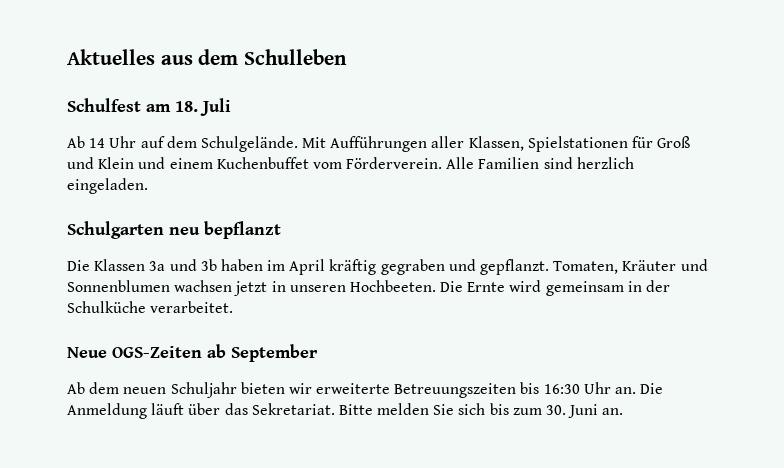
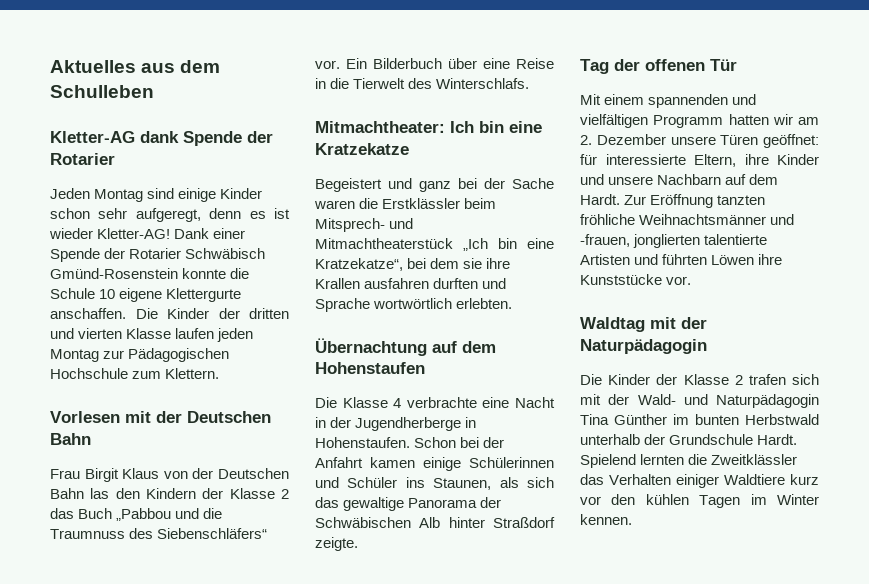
[67,98,231,116] [67,136,691,152] [67,157,634,169] [67,178,148,194] [67,221,281,239] [67,259,708,275] [67,280,671,296] [67,301,234,313] [67,344,318,362] [67,382,664,398] [67,403,624,419] Schulfest am 18. Juli // Ab 14 Uhr auf dem Schulgelände. Mit Aufführungen aller Klassen, Spielstationen für Groß und Klein und einem Kuchenbuffet vom Förderverein. Alle Familien sind herzlich eingeladen. // Schulgarten neu bepflanzt // Die Klassen 3a und 3b haben im April kräftig gegraben und gepflanzt. Tomaten, Kräuter und Sonnenblumen wachsen jetzt in unseren Hochbeeten. Die Ernte wird gemeinsam in der Schulküche verarbeitet. // Neue OGS-Zeiten ab September // Ab dem neuen Schuljahr bieten wir erweiterte Betreuungszeiten bis 16:30 Uhr an. Die Anmeldung läuft über das Sekretariat. Bitte melden Sie sich bis zum 30. Juni an. -> [50,131,273,146] [50,153,115,165] [50,188,263,202] [50,208,290,222] [49,228,246,239] [50,248,266,262] [50,268,250,279] [50,288,242,302] [50,308,289,319] [50,328,254,342] [50,348,230,362] [50,368,220,379] [50,411,271,423] [50,433,91,445] [50,468,289,482] [50,488,289,499] [50,508,223,521] [50,528,268,539] [315,58,554,69] [315,78,530,89] [315,121,542,133] [315,143,409,155] [315,178,554,192] [314,198,497,209] [315,218,414,232] [315,238,554,251] [315,258,511,271] [315,278,507,289] [315,298,513,312] [315,338,496,356] [315,362,425,374] [315,397,555,408] [315,417,477,431] [315,437,505,448] [315,457,554,471] [315,477,554,490] [315,497,502,511] [315,517,555,528] [315,537,358,551] [580,59,737,74] [580,94,757,108] [580,114,819,128] [580,134,819,148] [580,154,819,167] [580,174,779,185] [580,194,766,208] [580,214,795,225] [580,234,768,248] [580,254,783,265] [580,274,692,285] [580,317,707,332] [580,339,707,354] [580,374,819,385] [580,394,819,408] [580,414,819,425] [580,434,798,445] [580,454,798,468] [580,474,819,488] [580,494,819,508] [580,514,632,525] Kletter-AG dank Spende der Rotarier // Jeden Montag sind einige Kinder schon sehr aufgeregt, denn es ist wieder Kletter-AG! Dank einer Spende der Rotarier Schwäbisch Gmünd-Rosenstein konnte die Schule 10 eigene Klettergurte anschaffen. Die Kinder der dritten und vierten Klasse laufen jeden Montag zur Pädagogischen Hochschule zum Klettern. // Vorlesen mit der Deutschen Bahn // Frau Birgit Klaus von der Deutschen Bahn las den Kindern der Klasse 2 das Buch „Pabbou und die Traumnuss des Siebenschläfers“ vor. Ein Bilderbuch über eine Reise in die Tierwelt des Winterschlafs. // Mitmachtheater: Ich bin eine Kratzekatze // Begeistert und ganz bei der Sache waren die Erstklässler beim Mitsprech- und Mitmachtheaterstück „Ich bin eine Kratzekatze“, bei dem sie ihre Krallen ausfahren durften und Sprache wortwörtlich erlebten. // Übernachtung auf dem Hohenstaufen // Die Klasse 4 verbrachte eine Nacht in der Jugendherberge in Hohenstaufen. Schon bei der Anfahrt kamen einige Schülerinnen und Schüler ins Staunen, als sich das gewaltige Panorama der Schwäbischen Alb hinter Straßdorf zeigte. // Tag der offenen Tür // Mit einem spannenden und vielfältigen Programm hatten wir am 2. Dezember unsere Türen geöffnet: für interessierte Eltern, ihre Kinder und unsere Nachbarn auf dem Hardt. Zur Eröffnung tanzten fröhliche Weihnachtsmänner und -frauen, jonglierten talentierte Artisten und führten Löwen ihre Kunststücke vor. // Waldtag mit der Naturpädagogin // Die Kinder der Klasse 2 trafen sich mit der Wald- und Naturpädagogin Tina Günther im bunten Herbstwald unterhalb der Grundschule Hardt. Spielend lernten die Zweitklässler das Verhalten einiger Waldtiere kurz vor den kühlen Tagen im Winter kennen.

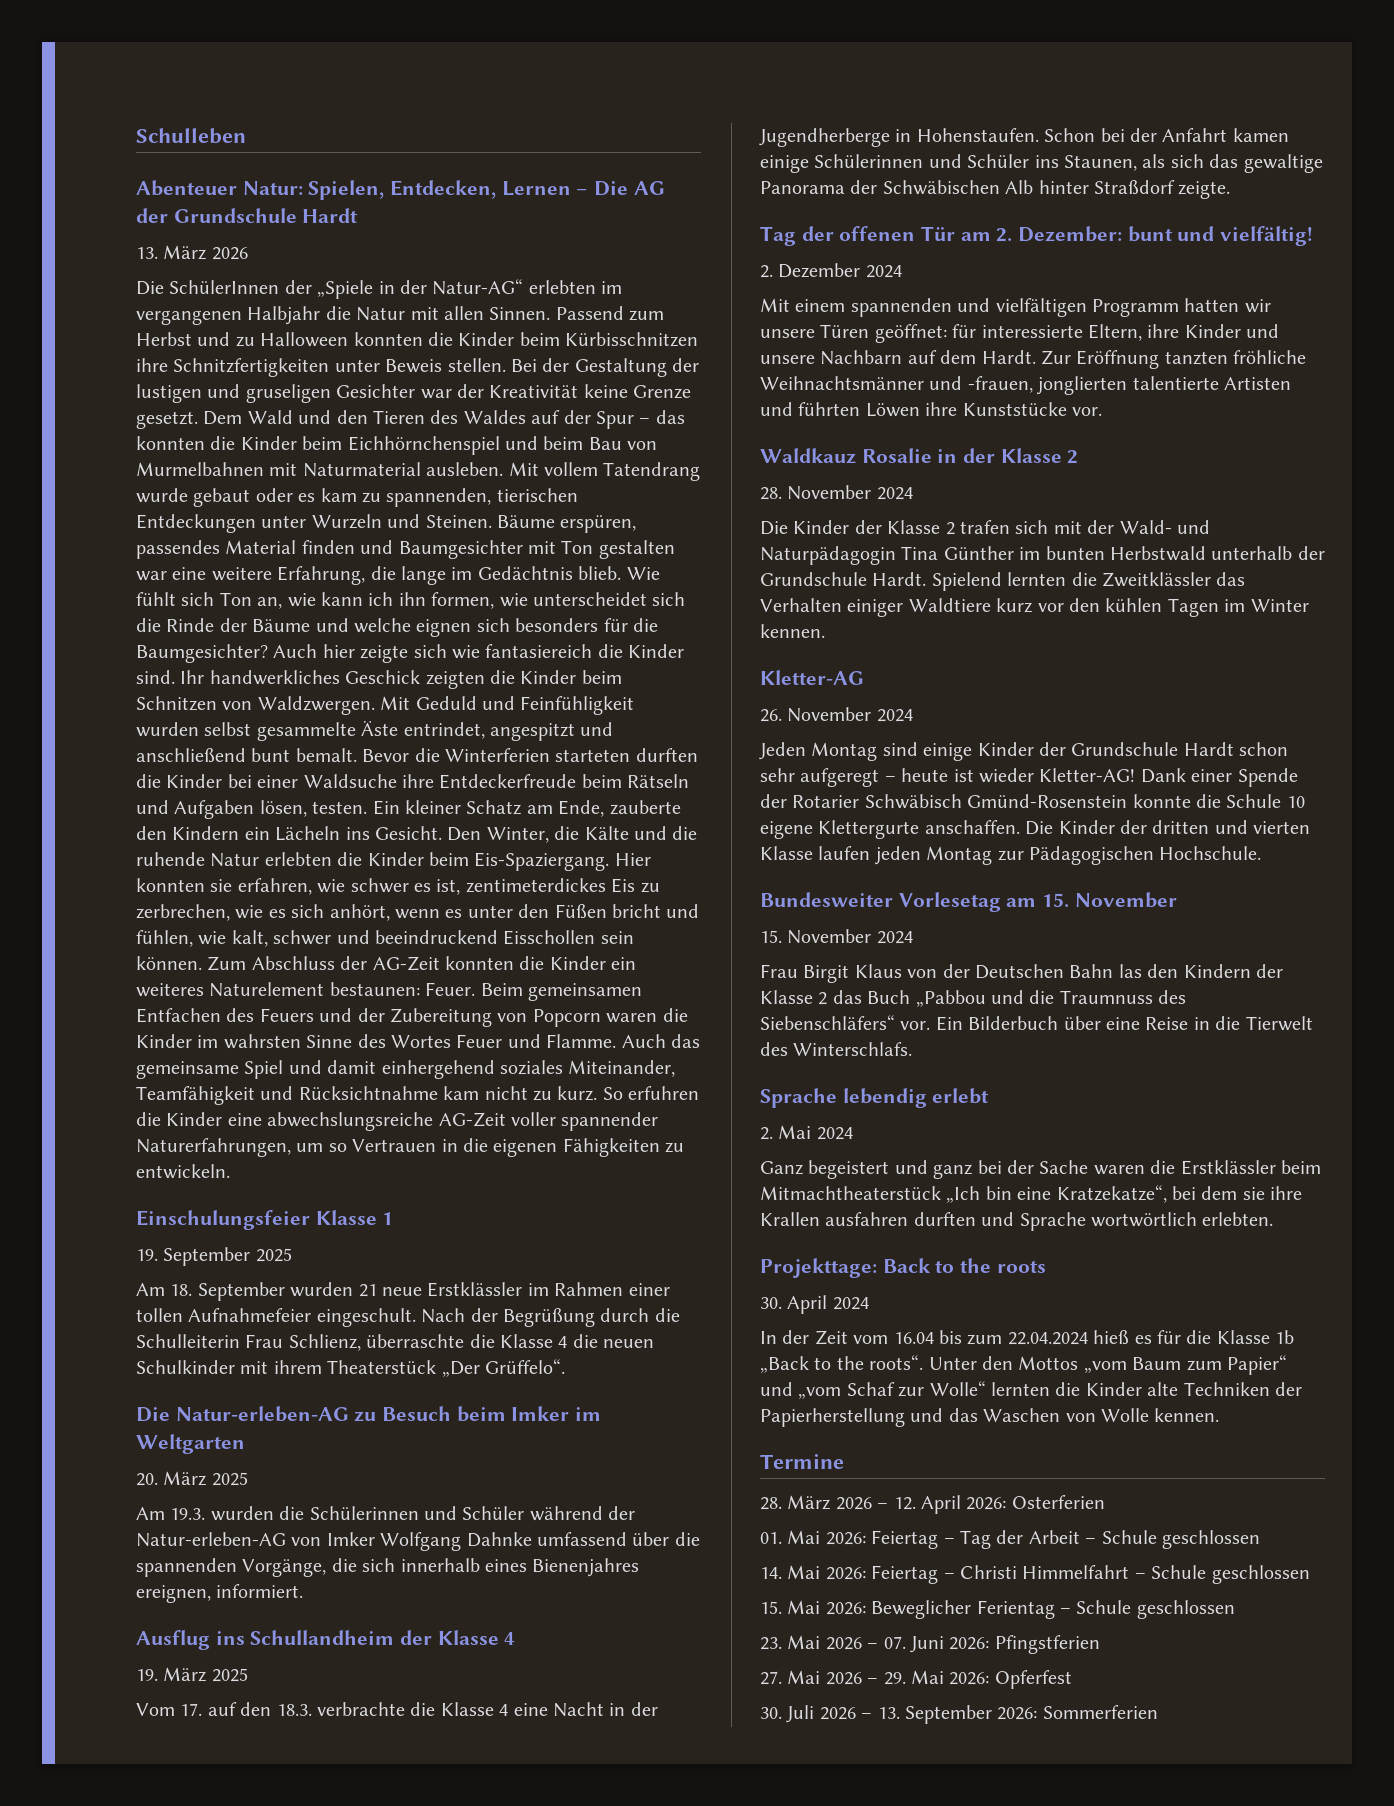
[50,60,221,73] [50,85,154,98] [50,131,273,146] [50,153,115,165] [50,188,263,202] [50,208,290,222] [49,228,246,239] [50,248,266,262] [50,268,250,279] [50,288,242,302] [50,308,289,319] [50,328,254,342] [50,348,230,362] [50,368,220,379] [50,411,271,423] [50,433,91,445] [50,468,289,482] [50,488,289,499] [50,508,223,521] [50,528,268,539] [315,58,554,69] [315,78,530,89] [315,121,542,133] [315,143,409,155] [315,178,554,192] [314,198,497,209] [315,218,414,232] [315,238,554,251] [315,258,511,271] [315,278,507,289] [315,298,513,312] [315,338,496,356] [315,362,425,374] [315,397,477,408] Aktuelles aus dem Schulleben // Kletter-AG dank Spende der Rotarier // Jeden Montag sind einige Kinder schon sehr aufgeregt, denn es ist wieder Kletter-AG! Dank einer Spende der Rotarier Schwäbisch Gmünd-Rosenstein konnte die Schule 10 eigene Klettergurte anschaffen. Die Kinder der dritten und vierten Klasse laufen jeden Montag zur Pädagogischen Hochschule zum Klettern. // Vorlesen mit der Deutschen Bahn // Frau Birgit Klaus von der Deutschen Bahn las den Kindern der Klasse 2 das Buch „Pabbou und die Traumnuss des Siebenschläfers“ vor. Ein Bilderbuch über eine Reise in die Tierwelt des Winterschlafs. // Mitmachtheater: Ich bin eine Kratzekatze // Begeistert und ganz bei der Sache waren die Erstklässler beim Mitsprech- und Mitmachtheaterstück „Ich bin eine Kratzekatze“, bei dem sie ihre Krallen ausfahren durften und Sprache wortwörtlich erlebten. // Übernachtung auf dem Hohenstaufen // Die Klasse 4 verbrachte -> [136,128,246,144] [136,180,665,200] [136,208,359,223] [136,245,248,260] [136,279,623,299] [136,306,665,325] [136,332,699,347] [136,358,700,377] [136,384,692,403] [136,410,685,429] [136,436,658,455] [136,462,701,481] [136,488,578,507] [136,514,637,533] [136,540,675,559] [136,566,660,585] [136,592,686,609] [136,618,658,637] [136,644,685,663] [136,670,622,689] [136,696,635,715] [136,721,614,741] [136,748,698,763] [136,774,690,789] [136,800,681,819] [136,826,698,843] [136,852,651,871] [136,878,660,895] [136,904,700,921] [136,930,634,947] [136,956,637,971] [136,982,642,1001] [136,1008,688,1027] [136,1034,700,1049] [136,1060,676,1079] [136,1086,700,1105] [136,1112,659,1131] [136,1138,685,1157] [136,1164,230,1179] [136,1210,394,1230] [136,1247,292,1266] [136,1282,670,1301] [136,1308,680,1327] [136,1334,655,1351] [136,1359,565,1377] [136,1406,602,1422] [136,1434,245,1454] [136,1471,248,1486] [136,1506,636,1521] [136,1532,700,1551] [136,1558,640,1577] [136,1584,304,1603] [136,1630,516,1650] [136,1667,248,1682] [136,1702,509,1716] Schulleben // Abenteuer Natur: Spielen, Entdecken, Lernen – Die AG der Grundschule Hardt // 13. März 2026 // Die SchülerInnen der „Spiele in der Natur-AG“ erlebten im vergangenen Halbjahr die Natur mit allen Sinnen. Passend zum Herbst und zu Halloween konnten die Kinder beim Kürbisschnitzen ihre Schnitzfertigkeiten unter Beweis stellen. Bei der Gestaltung der lustigen und gruseligen Gesichter war der Kreativität keine Grenze gesetzt. Dem Wald und den Tieren des Waldes auf der Spur – das konnten die Kinder beim Eichhörnchenspiel und beim Bau von Murmelbahnen mit Naturmaterial ausleben. Mit vollem Tatendrang wurde gebaut oder es kam zu spannenden, tierischen Entdeckungen unter Wurzeln und Steinen. Bäume erspüren, passendes Material finden und Baumgesichter mit Ton gestalten war eine weitere Erfahrung, die lange im Gedächtnis blieb. Wie fühlt sich Ton an, wie kann ich ihn formen, wie unterscheidet sich die Rinde der Bäume und welche eignen sich besonders für die Baumgesichter? Auch hier zeigte sich wie fantasiereich die Kinder sind. Ihr handwerkliches Geschick zeigten die Kinder beim Schnitzen von Waldzwergen. Mit Geduld und Feinfühligkeit wurden selbst gesammelte Äste entrindet, angespitzt und anschließend bunt bemalt. Bevor die Winterferien starteten durften die Kinder bei einer Waldsuche ihre Entdeckerfreude beim Rätseln und Aufgaben lösen, testen. Ein kleiner Schatz am Ende, zauberte den Kindern ein Lächeln ins Gesicht. Den Winter, die Kälte und die ruhende Natur erlebten die Kinder beim Eis-Spaziergang. Hier konnten sie erfahren, wie schwer es ist, zentimeterdickes Eis zu zerbrechen, wie es sich anhört, wenn es unter den Füßen bricht und fühlen, wie kalt, schwer und beeindruckend Eisschollen sein können. Zum Abschluss der AG-Zeit konnten die Kinder ein weiteres Naturelement bestaunen: Feuer. Beim gemeinsamen Entfachen des Feuers und der Zubereitung von Popcorn waren die Kinder im wahrsten Sinne des Wortes Feuer und Flamme. Auch das gemeinsame Spiel und damit einhergehend soziales Miteinander, Teamfähigkeit und Rücksichtnahme kam nicht zu kurz. So erfuhren die Kinder eine abwechslungsreiche AG-Zeit voller spannender Naturerfahrungen, um so Vertrauen in die eigenen Fähigkeiten zu entwickeln. // Einschulungsfeier Klasse 1 // 19. September 2025 // Am 18. September wurden 21 neue Erstklässler im Rahmen einer tollen Aufnahmefeier eingeschult. Nach der Begrüßung durch die Schulleiterin Frau Schlienz, überraschte die Klasse 4 die neuen Schulkinder mit ihrem Theaterstück „Der Grüffelo“. // Die Natur-erleben-AG zu Besuch beim Imker im Weltgarten // 20. März 2025 // Am 19.3. wurden die Schülerinnen und Schüler während der Natur-erleben-AG von Imker Wolfgang Dahnke umfassend über die spannenden Vorgänge, die sich innerhalb eines Bienenjahres ereignen, informiert. // Ausflug ins Schullandheim der Klasse 4 // 19. März 2025 // Vom 17. auf den 18.3. verbrachte die Klasse 4
(737, 65) none -> [960,226,1314,246] [760,263,902,278] am 2. Dezember: bunt und vielfältig! // 2. Dezember 2024
[798,117,819,125] [580,134,666,145] am 2. Dezember -> (1271, 306) none
[580,317,707,332] [580,339,707,354] Waldtag mit der Naturpädagogin -> [760,448,1079,464] [760,485,913,500] Waldkauz Rosalie in der Klasse 2 // 28. November 2024
(632, 519) none -> [760,670,864,685] [760,707,913,722] [759,742,1289,761] [760,768,1298,787] [760,794,1305,809] [760,820,1311,839] [760,846,1262,865] [760,892,1177,912] [760,929,913,944] [760,964,1283,983] [760,990,1187,1007] [760,1015,1313,1031] [760,1042,913,1056] [760,1088,990,1108] [760,1125,853,1140] [760,1160,1321,1179] [760,1185,1303,1203] [760,1212,1274,1231] [760,1258,1046,1278] [760,1295,869,1314] [760,1330,1295,1345] [760,1355,1287,1375] [760,1381,1302,1399] [760,1408,1220,1427] [760,1453,844,1469] [760,1495,1105,1514] [760,1530,1260,1549] [760,1565,1310,1584] [760,1600,1235,1619] [760,1635,1100,1654] [760,1670,1072,1689] [760,1705,1158,1724] // Kletter-AG // 26. November 2024 // Jeden Montag sind einige Kinder der Grundschule Hardt schon sehr aufgeregt – heute ist wieder Kletter-AG! Dank einer Spende der Rotarier Schwäbisch Gmünd-Rosenstein konnte die Schule 10 eigene Klettergurte anschaffen. Die Kinder der dritten und vierten Klasse laufen jeden Montag zur Pädagogischen Hochschule. // Bundesweiter Vorlesetag am 15. November // 15. November 2024 // Frau Birgit Klaus von der Deutschen Bahn las den Kindern der Klasse 2 das Buch „Pabbou und die Traumnuss des Siebenschläfers“ vor. Ein Bilderbuch über eine Reise in die Tierwelt des Winterschlafs. // Sprache lebendig erlebt // 2. Mai 2024 // Ganz begeistert und ganz bei der Sache waren die Erstklässler beim Mitmachtheaterstück „Ich bin eine Kratzekatze“, bei dem sie ihre Krallen ausfahren durften und Sprache wortwörtlich erlebten. // Projekttage: Back to the roots // 30. April 2024 // In der Zeit vom 16.04 bis zum 22.04.2024 hieß es für die Klasse 1b „Back to the roots“. Unter den Mottos „vom Baum zum Papier“ und „vom Schaf zur Wolle“ lernten die Kinder alte Techniken der Papierherstellung und das Waschen von Wolle kennen. // Termine // 28. März 2026 – 12. April 2026: Osterferien // 01. Mai 2026: Feiertag – Tag der Arbeit – Schule geschlossen // 14. Mai 2026: Feiertag – Christi Himmelfahrt – Schule geschlossen // 15. Mai 2026: Beweglicher Ferientag – Schule geschlossen // 23. Mai 2026 – 07. Juni 2026: Pfingstferien // 27. Mai 2026 – 29. Mai 2026: Opferfest // 30. Juli 2026 – 13. September 2026: Sommerferien

